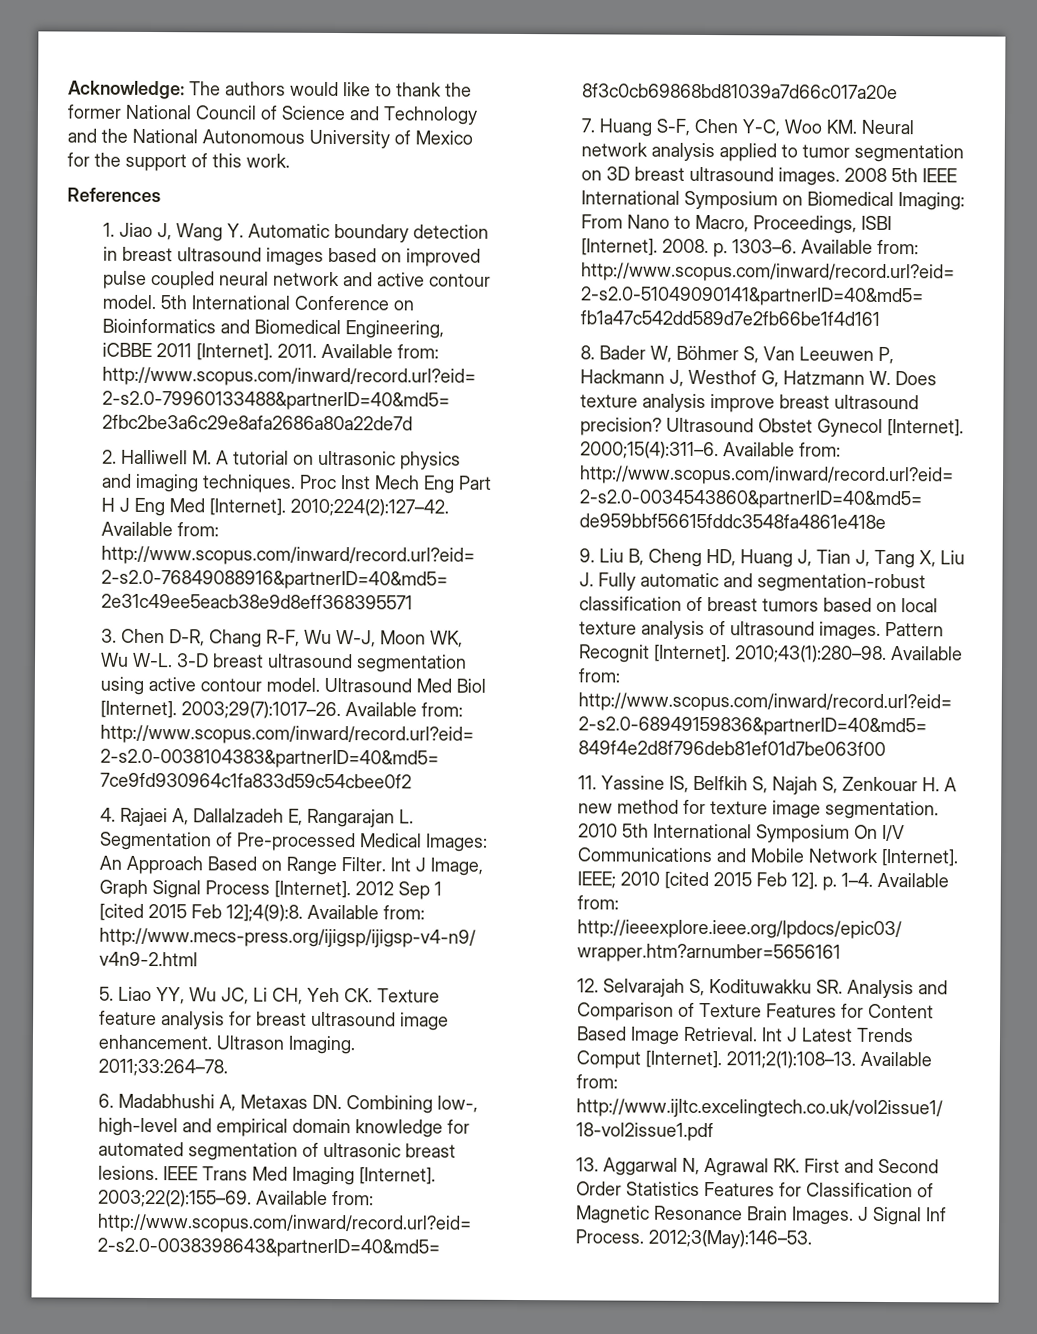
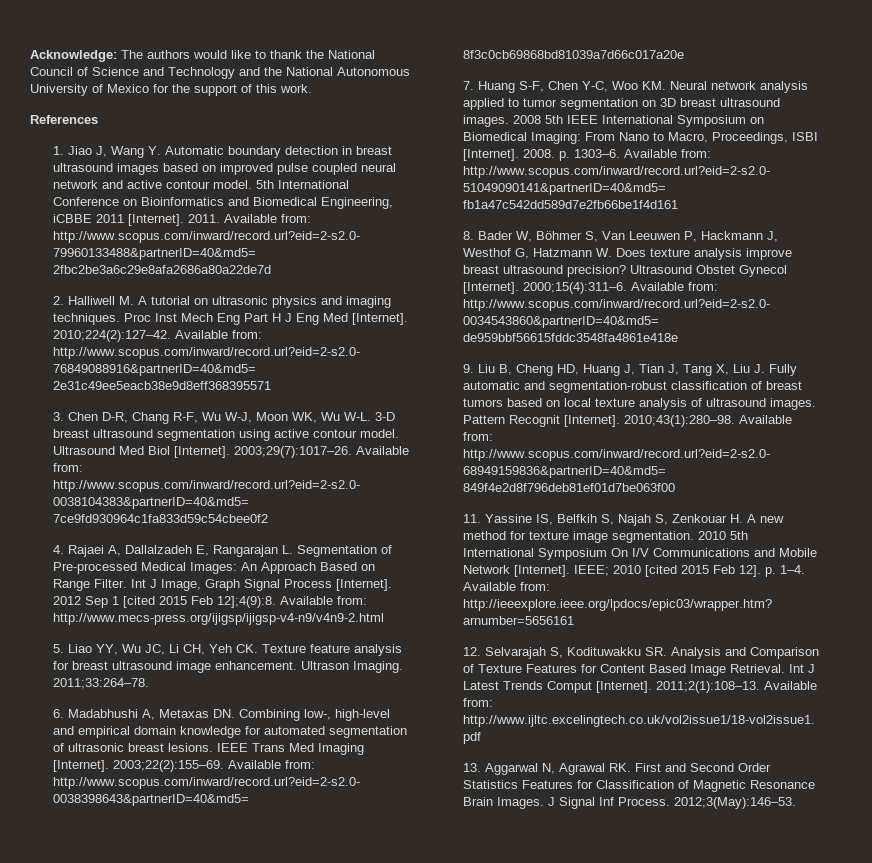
[67,104,122,119] former -> (324, 54) none

